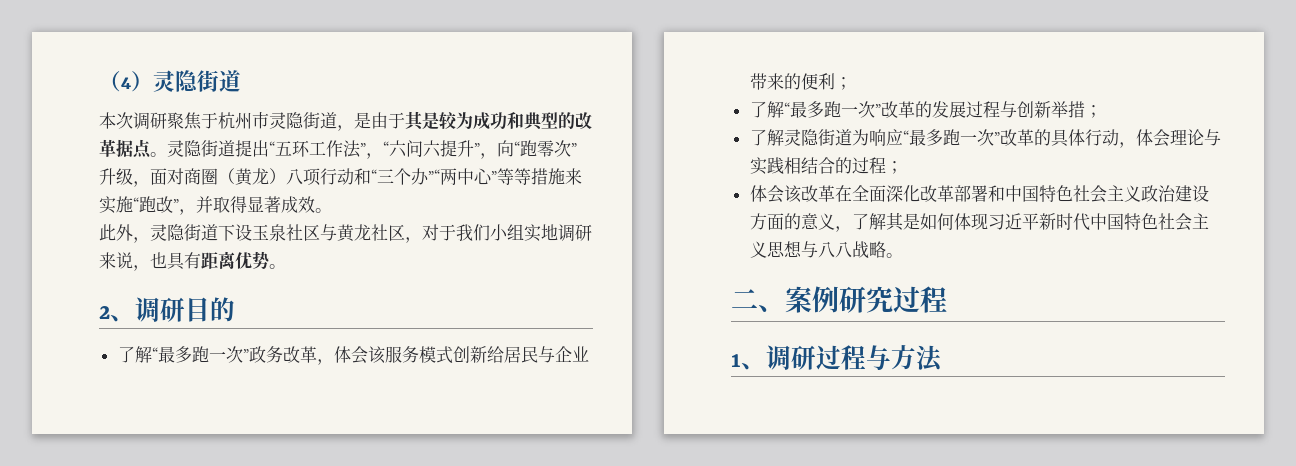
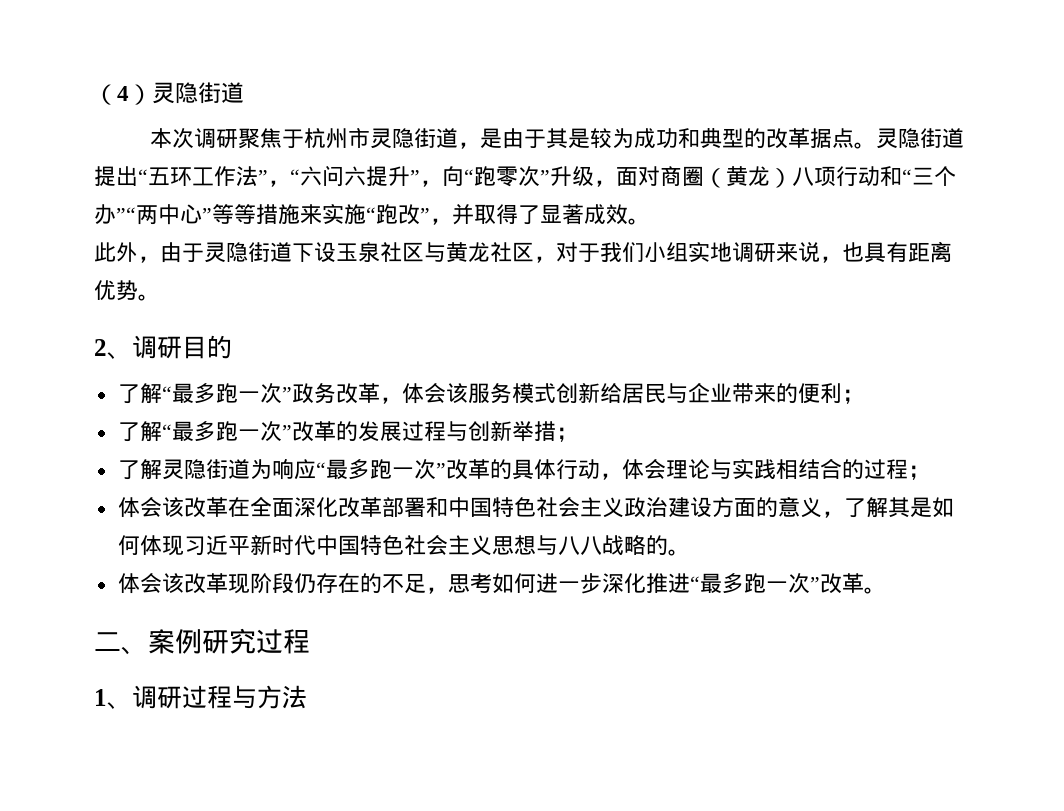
(247, 204) none -> [518,205,540,225] 了
(150, 240) none -> [160,242,204,263] 由于
(886, 249) none -> [645,535,690,556] [117,573,864,594] 的。 // 体会该改革现阶段仍存在的不足，思考如何进一步深化推进“最多跑一次”改革

